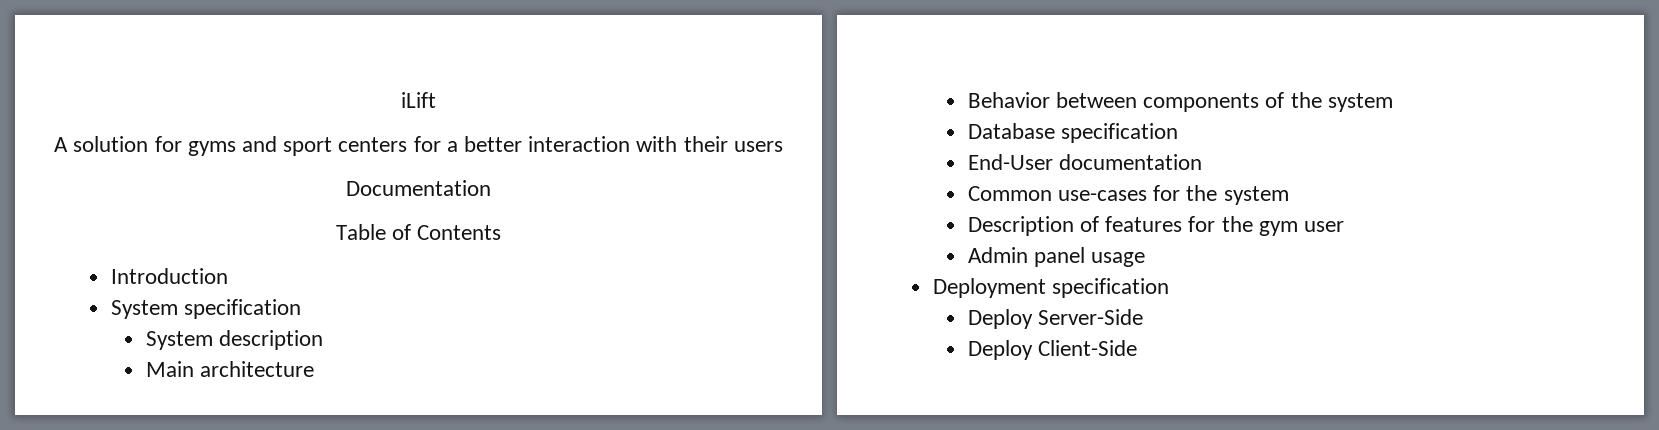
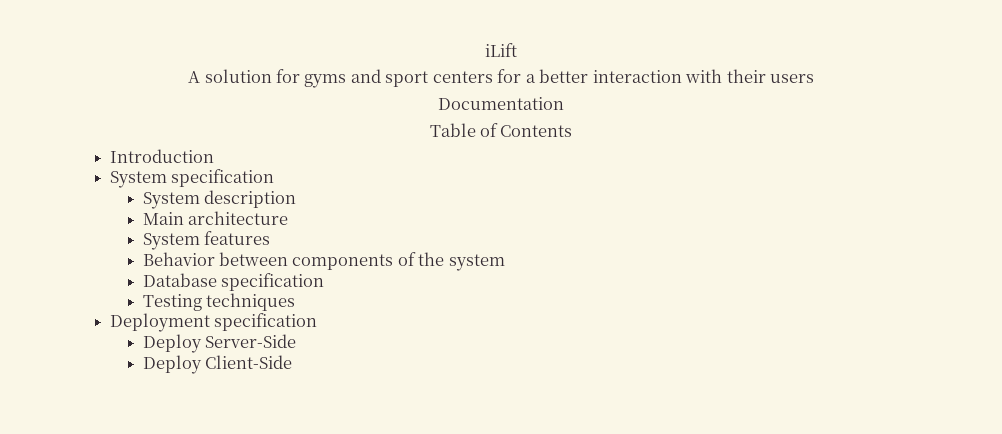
(315, 369) none -> [142,231,270,250] // System features
[967,154,1203,170] [967,185,1289,205] [967,216,1345,236] [967,247,1146,267] End-User documentation // Common use-cases for the system // Description of features for the gym user // Admin panel usage -> [142,293,295,311] Testing techniques

